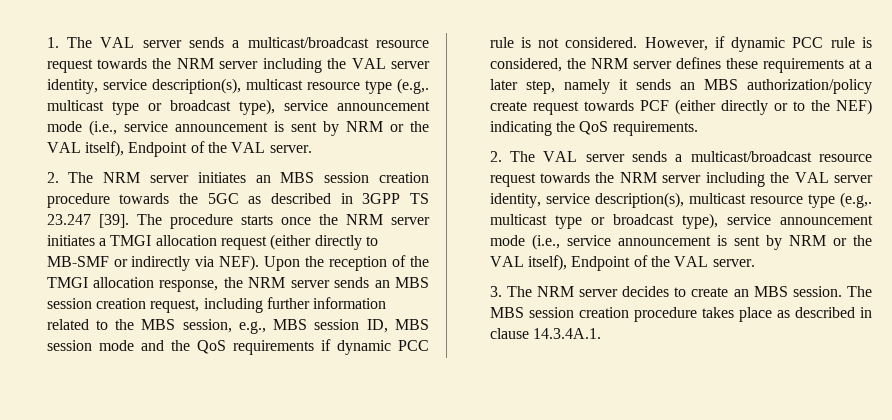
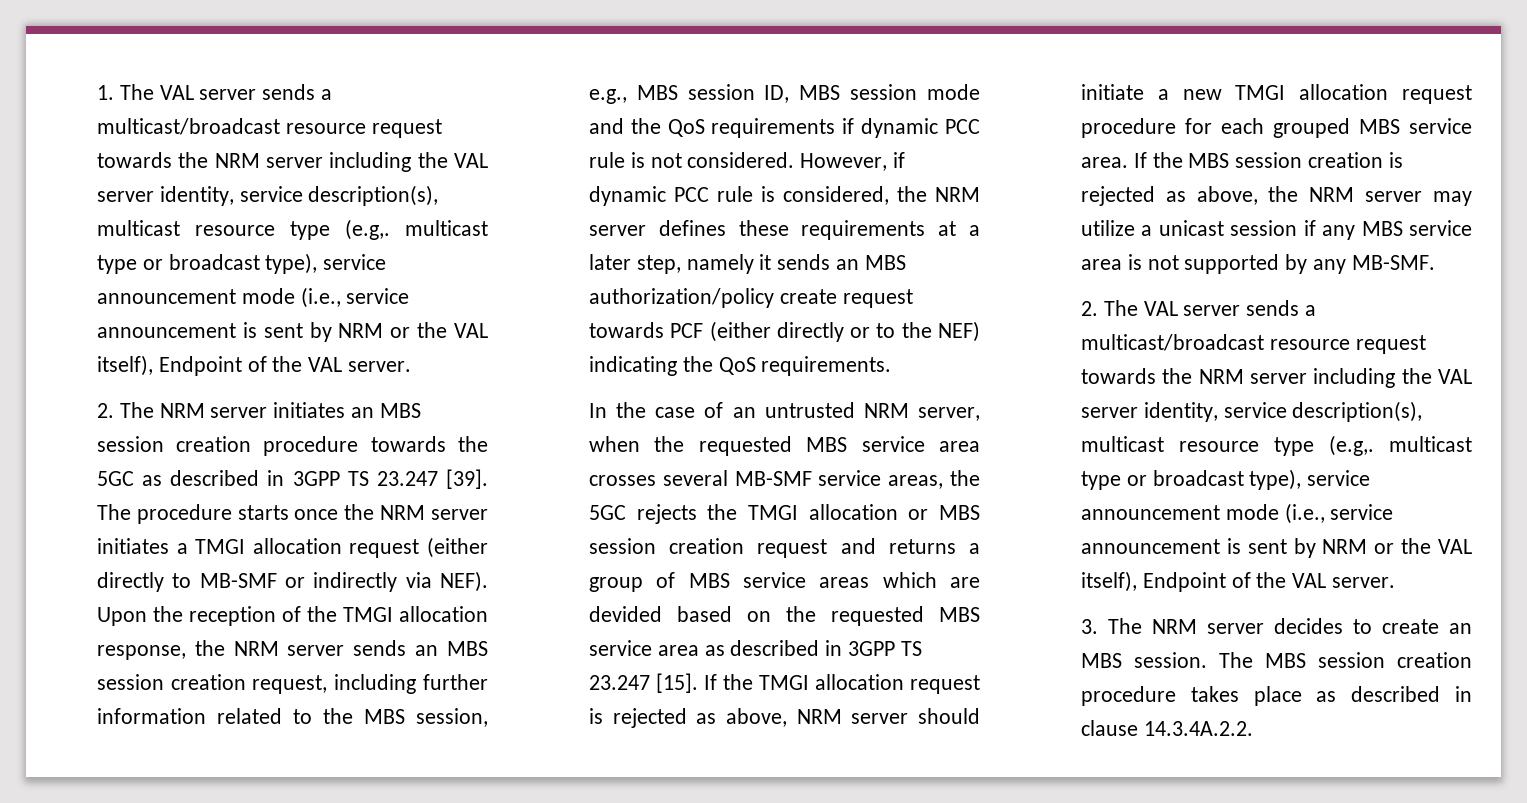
(698, 128) none -> [588,402,980,421] [588,436,980,456] [588,470,980,489] [588,504,980,524] [588,538,980,558] [588,572,980,592] [588,606,980,626] [588,640,922,656] [588,673,980,694] [588,708,980,728] [1080,84,1472,104] [1080,118,1472,138] [1080,152,1403,168] [1080,186,1472,206] [1080,220,1472,240] [1080,254,1435,274] // In the case of an untrusted NRM server, when the requested MBS service area crosses several MB-SMF service areas, the 5GC rejects the TMGI allocation or MBS session creation request and returns a group of MBS service areas which are devided based on the requested MBS service area as described in 3GPP TS 23.247 [15]. If the TMGI allocation request is rejected as above, NRM server should initiate a new TMGI allocation request procedure for each grouped MBS service area. If the MBS session creation is rejected as above, the NRM server may utilize a unicast session if any MBS service area is not supported by any MB-SMF.
[532,328,601,339] 14.3.4A.1. -> [1143,721,1253,736] 14.3.4A.2.2.

